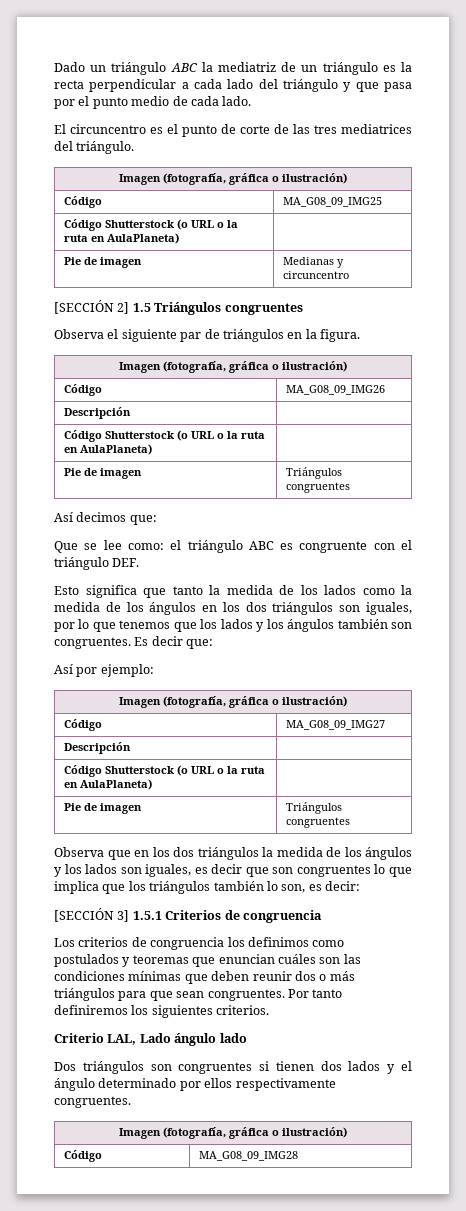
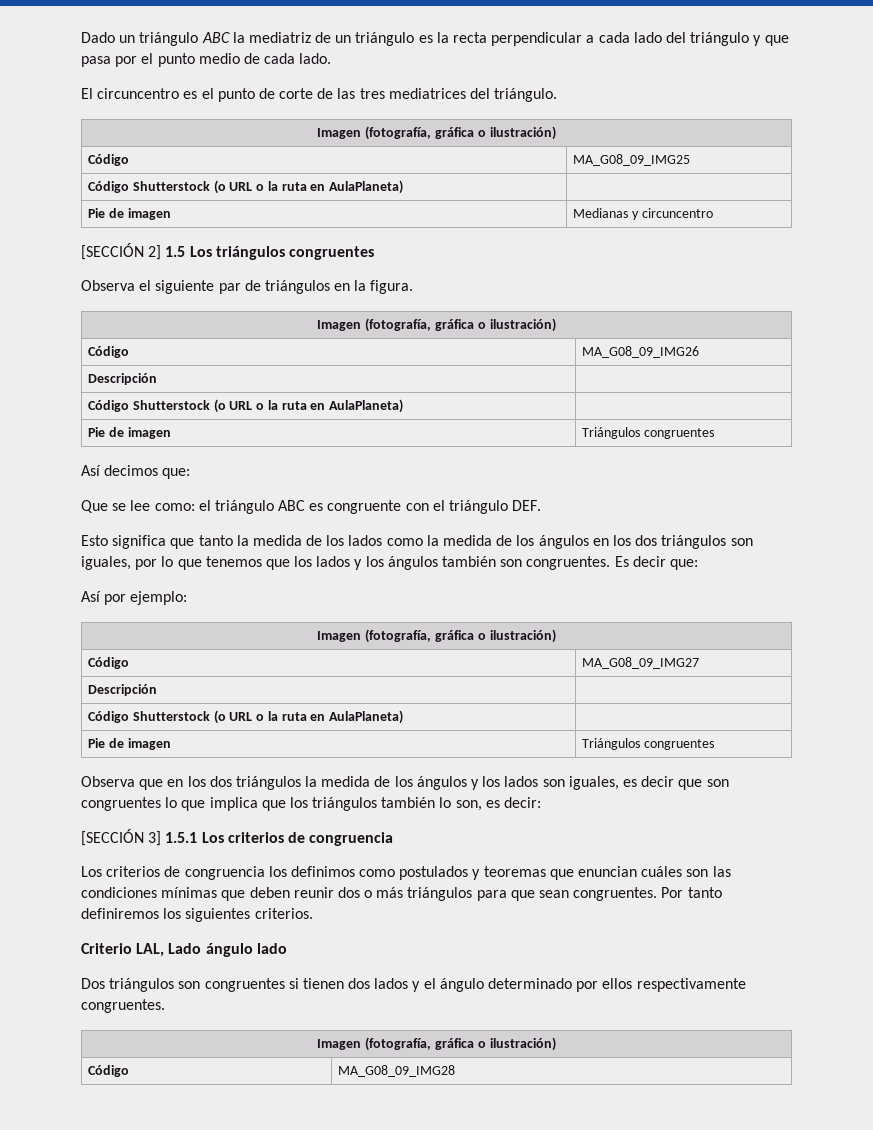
[154,302,222,315] Triángulos -> [189,246,285,260] Los triángulos
[165,910,222,920] Criterios -> [201,832,284,843] Los criterios

